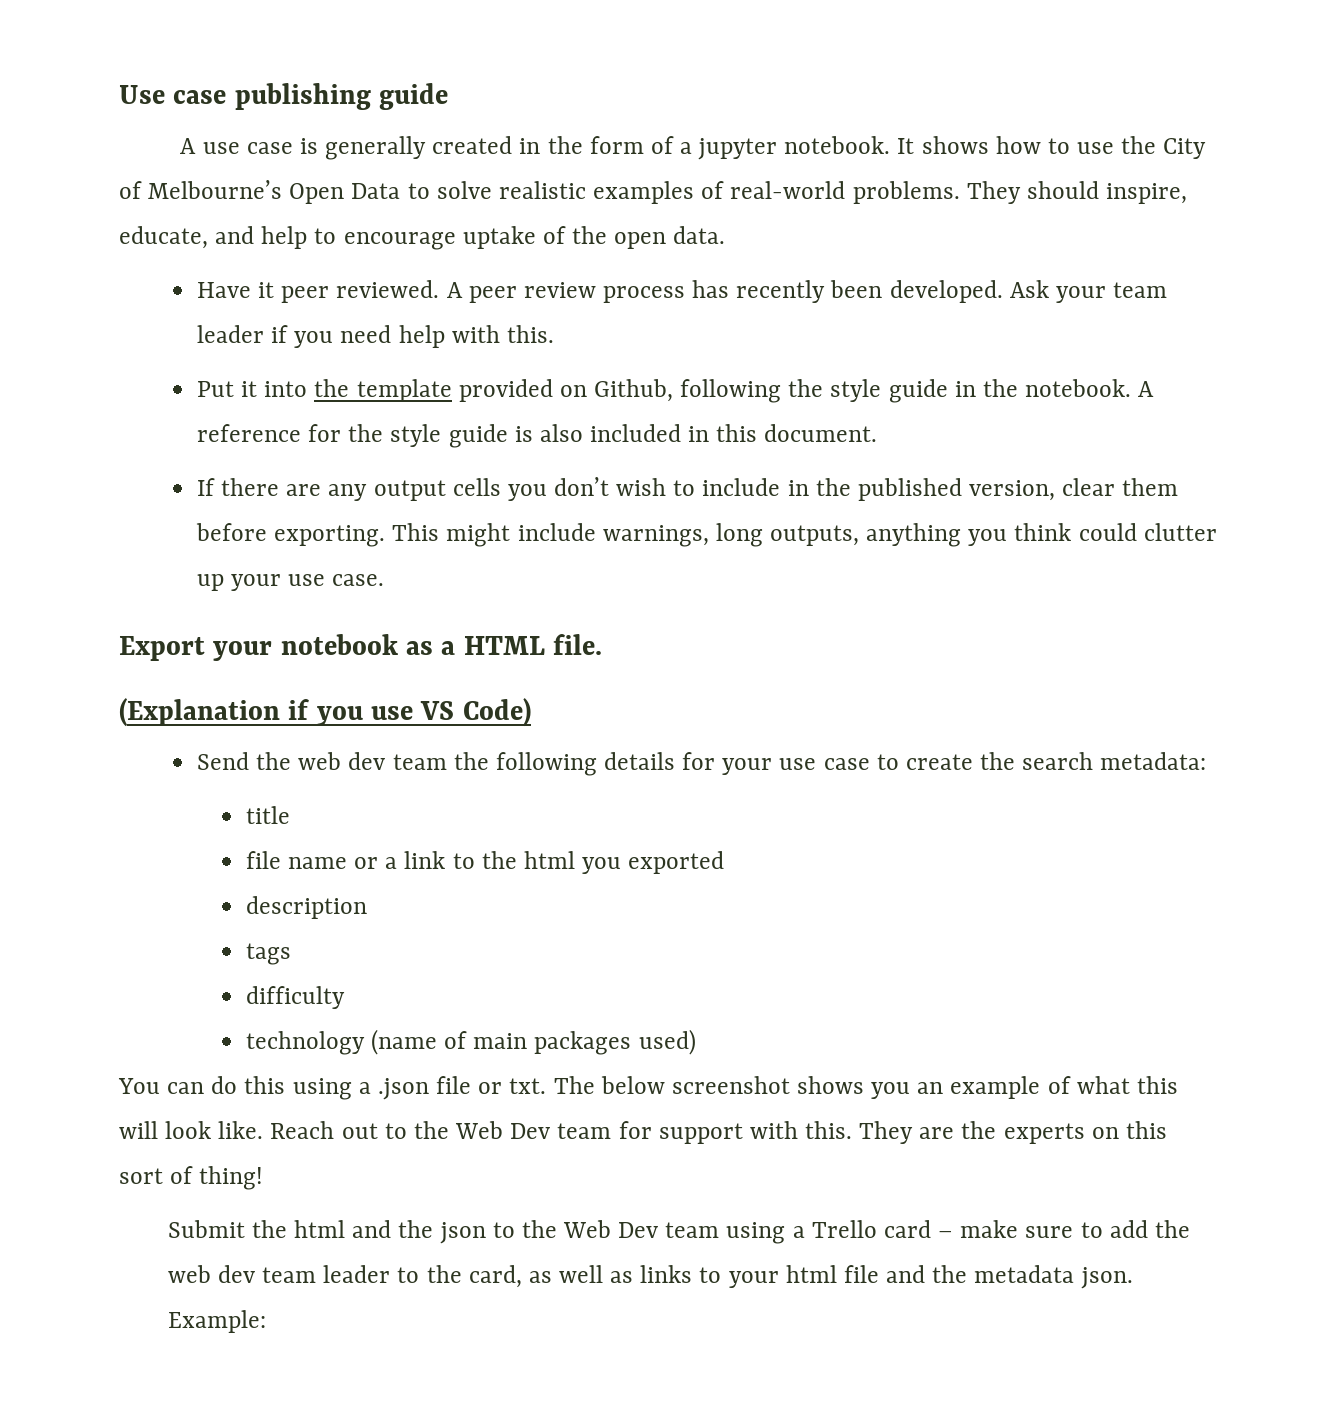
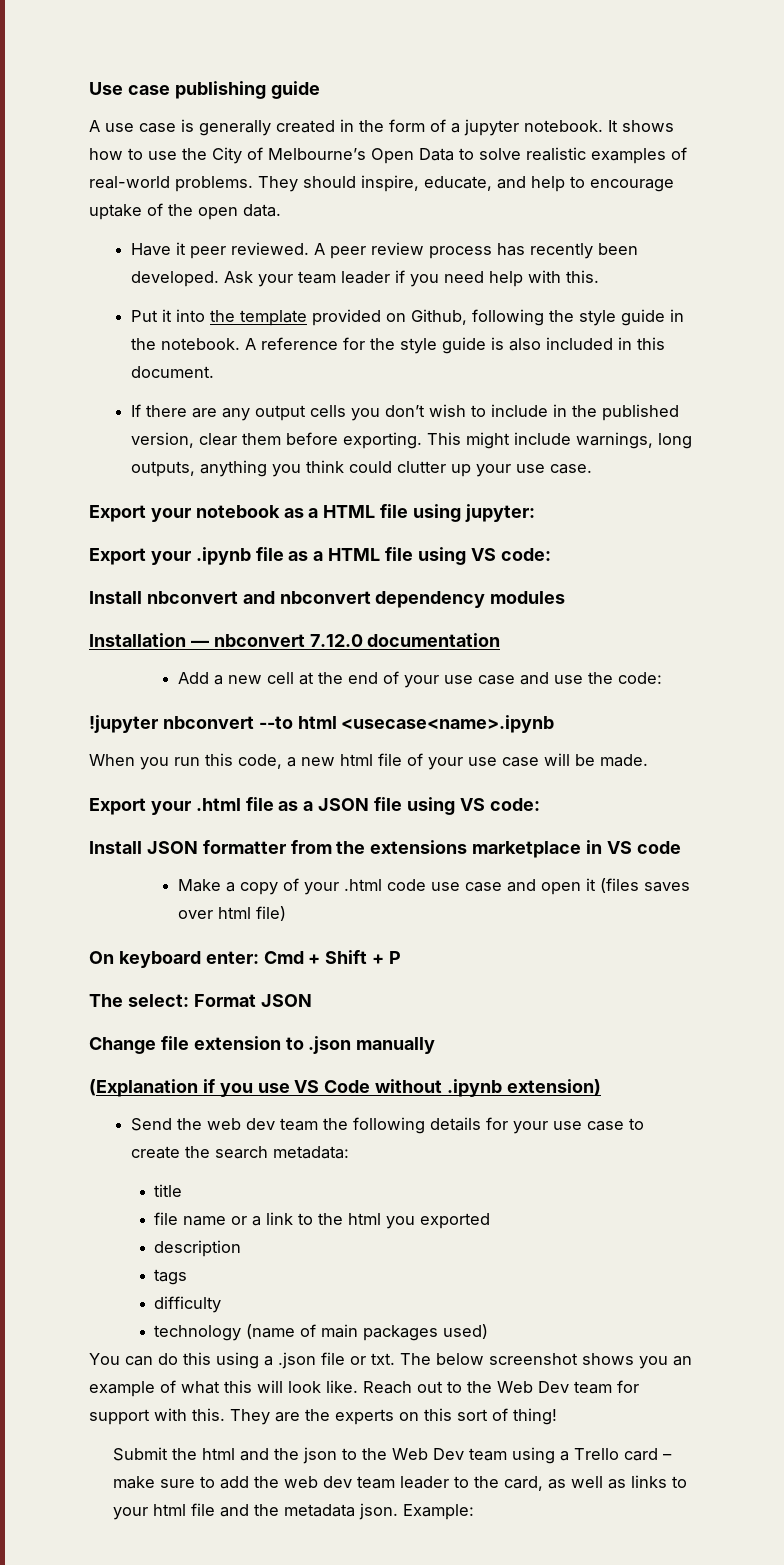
[553,634,603,655] file. -> [380,504,535,522] [89,547,551,565] [89,591,566,608] [89,633,501,647] [178,671,663,688] [89,715,555,733] [89,753,648,770] [89,797,540,815] [89,840,681,858] [178,878,691,895] [178,906,287,921] [89,950,402,968] [89,994,312,1007] [89,1036,436,1054] file using jupyter: // Export your .ipynb file as a HTML file using VS code: // Install nbconvert and nbconvert dependency modules // Installation — nbconvert 7.12.0 documentation // Add a new cell at the end of your use case and use the code: // !jupyter nbconvert --to html <usecase<name>.ipynb // When you run this code, a new html file of your use case will be made. // Export your .html file as a JSON file using VS code: // Install JSON formatter from the extensions marketplace in VS code // Make a copy of your .html code use case and open it (files saves over html file) // On keyboard enter: Cmd + Shift + P // The select: Format JSON // Change file extension to .json manually
[462,698,531,727] Code) -> [324,1079,601,1097] Code without .ipynb extension)

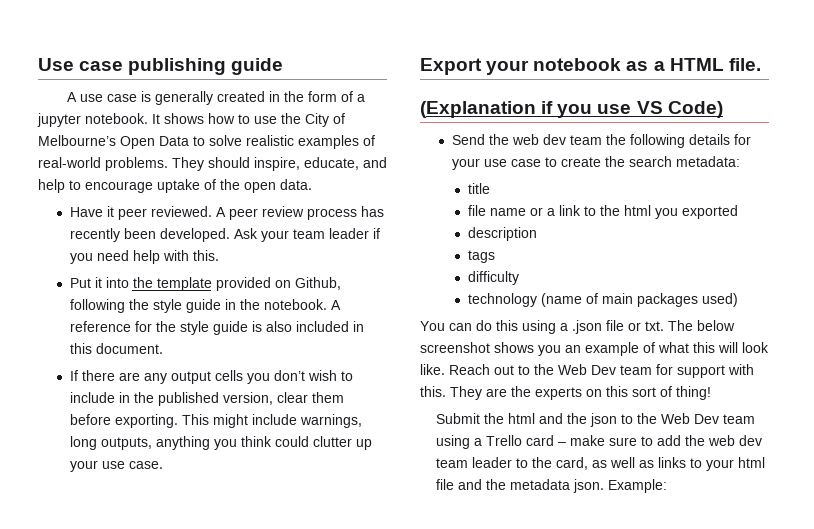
[380,504,535,522] [89,547,551,565] [89,591,566,608] [89,633,501,647] [178,671,663,688] [89,715,555,733] [89,753,648,770] [89,797,540,815] [89,840,681,858] [178,878,691,895] [178,906,287,921] [89,950,402,968] [89,994,312,1007] [89,1036,436,1054] file using jupyter: // Export your .ipynb file as a HTML file using VS code: // Install nbconvert and nbconvert dependency modules // Installation — nbconvert 7.12.0 documentation // Add a new cell at the end of your use case and use the code: // !jupyter nbconvert --to html <usecase<name>.ipynb // When you run this code, a new html file of your use case will be made. // Export your .html file as a JSON file using VS code: // Install JSON formatter from the extensions marketplace in VS code // Make a copy of your .html code use case and open it (files saves over html file) // On keyboard enter: Cmd + Shift + P // The select: Format JSON // Change file extension to .json manually -> [728,58,761,71] file.
[324,1079,601,1097] Code without .ipynb extension) -> [667,101,723,118] Code)

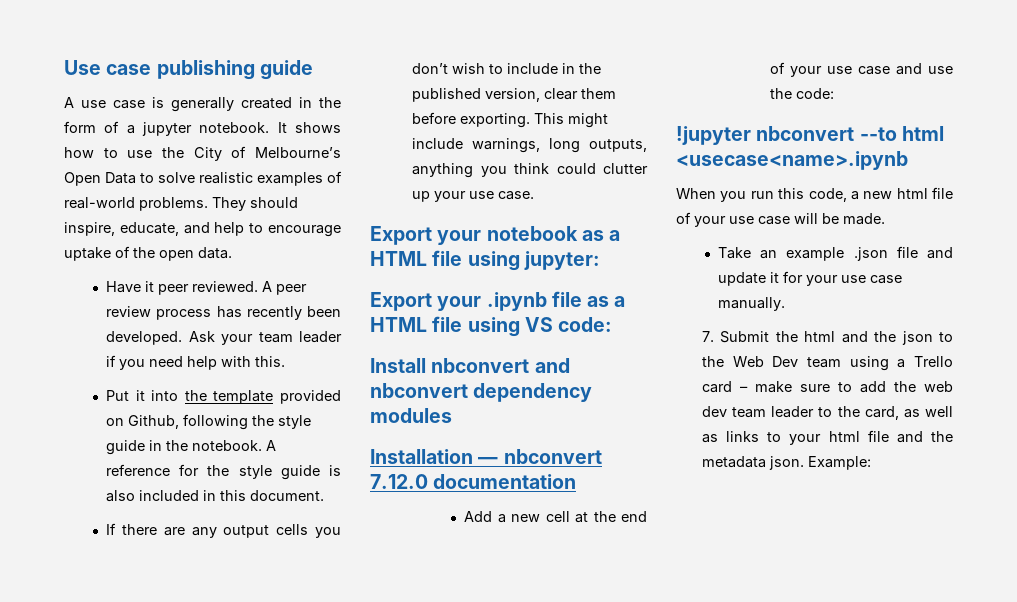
[728,58,761,71] [420,101,723,118] [451,134,751,148] [451,156,740,170] [467,183,490,194] [467,205,738,219] [467,227,537,241] [467,250,495,263] [467,271,519,285] [467,293,738,307] [420,320,735,334] [420,342,769,356] [420,364,754,378] [420,386,711,400] file. // (Explanation if you use VS Code) // Send the web dev team the following details for your use case to create the search metadata: // title // file name or a link to the html you exported // description // tags // difficulty // technology (name of main packages used) // You can do this using a .json file or txt. The below screenshot shows you an example of what this will look like. Reach out to the Web Dev team for support with this. They are the experts on this sort of thing! // -> [432,250,600,271] [370,291,626,311] [370,316,613,337] [370,358,570,373] [370,383,593,402] [370,408,452,423] [370,449,602,464] [370,474,577,489] [464,511,647,523] [770,62,953,77] [770,88,835,99] [676,126,944,145] [676,151,908,170] [676,187,953,202] [676,212,885,227] [718,246,953,261] [718,271,903,286] [718,297,786,311] [702,331,715,342] file using jupyter: // Export your .ipynb file as a HTML file using VS code: // Install nbconvert and nbconvert dependency modules // Installation — nbconvert 7.12.0 documentation // Add a new cell at the end of your use case and use the code: // !jupyter nbconvert --to html <usecase<name>.ipynb // When you run this code, a new html file of your use case will be made. // Take an example .json file and update it for your use case manually. // 7.

